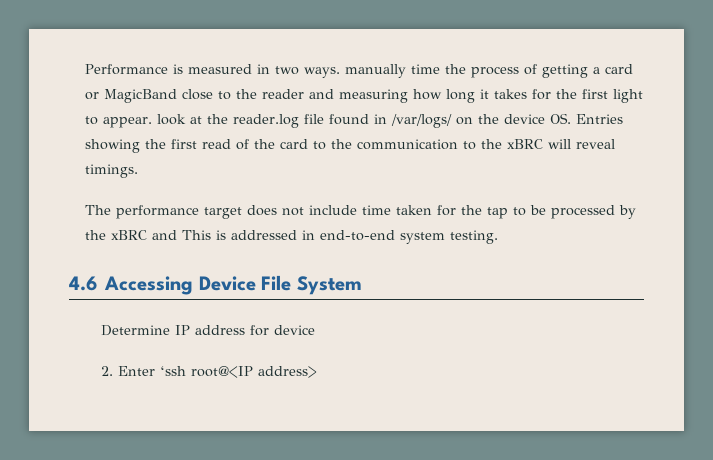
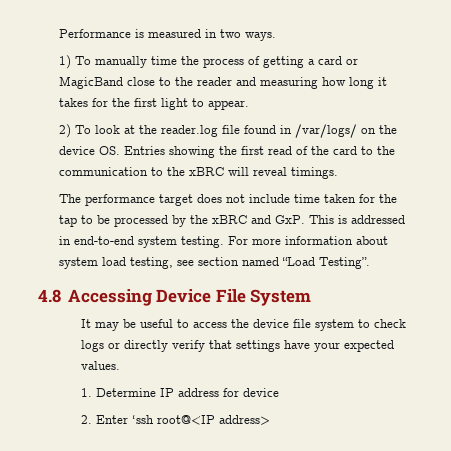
(341, 72) none -> [59,55,92,69] // 1) To
(153, 122) none -> [59,124,92,138] // 2) To
(178, 235) none -> [275,215,306,224] GxP.
[69,275,362,295] // 4.6 Accessing Device File System // -> [228,236,389,245] [59,257,371,269] [38,289,312,306] [80,319,406,331] [80,340,394,352] [80,361,120,370] [80,388,92,397] For more information about system load testing, see section named “Load Testing”. // 4.8 Accessing Device File System // It may be useful to access the device file system to check logs or directly verify that settings have your expected values. // 1.

